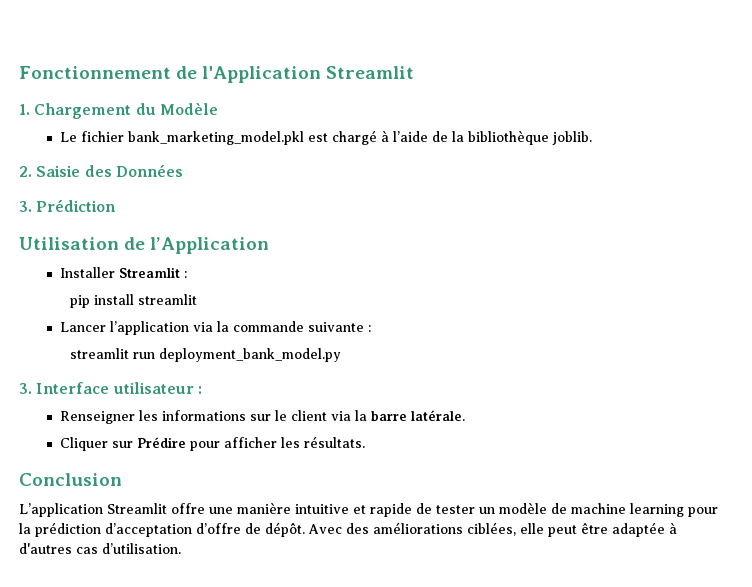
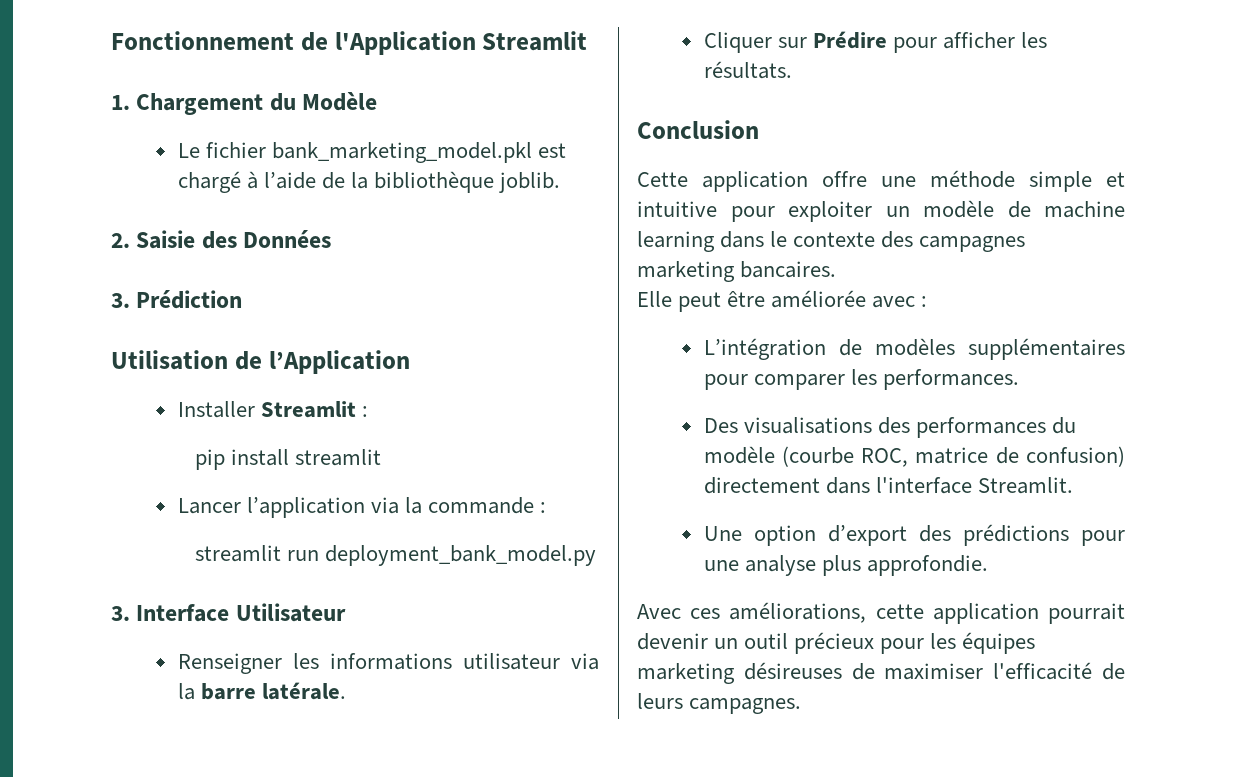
[307,322,364,332] suivante -> (534, 505) none
[112,382,202,394] utilisateur : -> [235,603,346,622] Utilisateur
[249,410,327,421] sur le client -> [462,653,560,670] utilisateur
[19,502,475,517] L’application Streamlit offre une manière intuitive et rapide de tester -> [637,170,1125,192] [637,201,872,222] Cette application offre une méthode simple et intuitive pour exploiter
[688,507,718,517] [19,522,677,537] [19,543,181,554] pour la prédiction d’acceptation d’offre de dépôt. Avec des améliorations ciblées, elle peut être adaptée à d'autres cas d’utilisation. -> [720,231,1026,252] [637,261,837,282] [637,290,928,312] [703,338,1125,360] [703,369,1019,390] [703,417,1076,438] [703,446,1125,467] [703,477,1073,494] [703,524,1125,546] [703,555,988,576] [637,602,1125,624] [637,632,1036,654] [637,662,1125,684] [637,693,802,714] dans le contexte des campagnes marketing bancaires. // Elle peut être améliorée avec : // L’intégration de modèles supplémentaires pour comparer les performances. // Des visualisations des performances du modèle (courbe ROC, matrice de confusion) directement dans l'interface Streamlit. // Une option d’export des prédictions pour une analyse plus approfondie. // Avec ces améliorations, cette application pourrait devenir un outil précieux pour les équipes marketing désireuses de maximiser l'efficacité de leurs campagnes.

